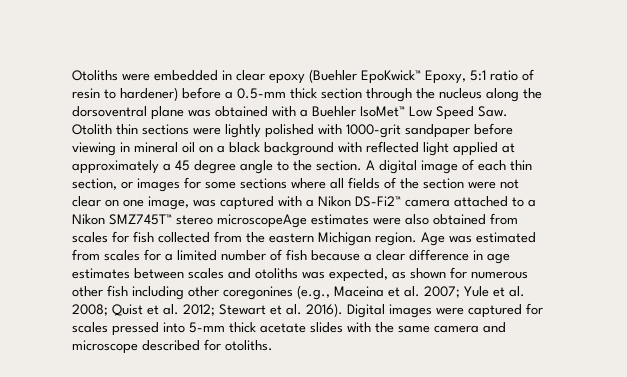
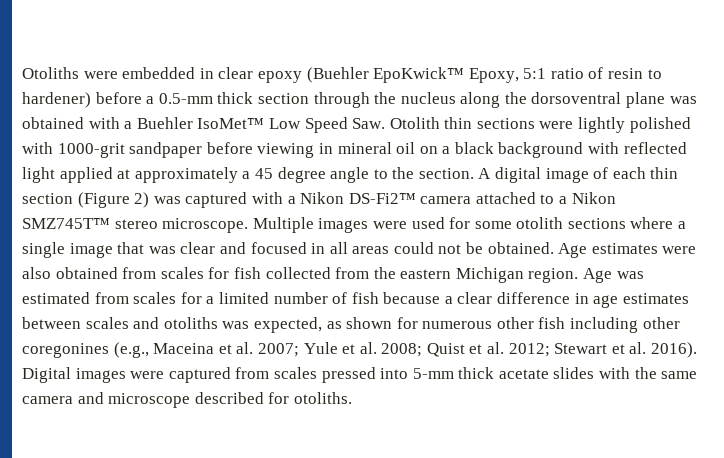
[72,177,519,192] [72,196,189,210] section, or images for some sections where all fields of the section were not clear on one image, -> [22,192,150,208] section (Figure 2)
[217,214,307,228] microscopeAge -> [162,217,687,233] [22,242,588,258] microscope. Multiple images were used for some otolith sections where a single image that was clear and focused in all areas could not be obtained. Age
[526,303,543,315] for -> [235,367,270,379] from

